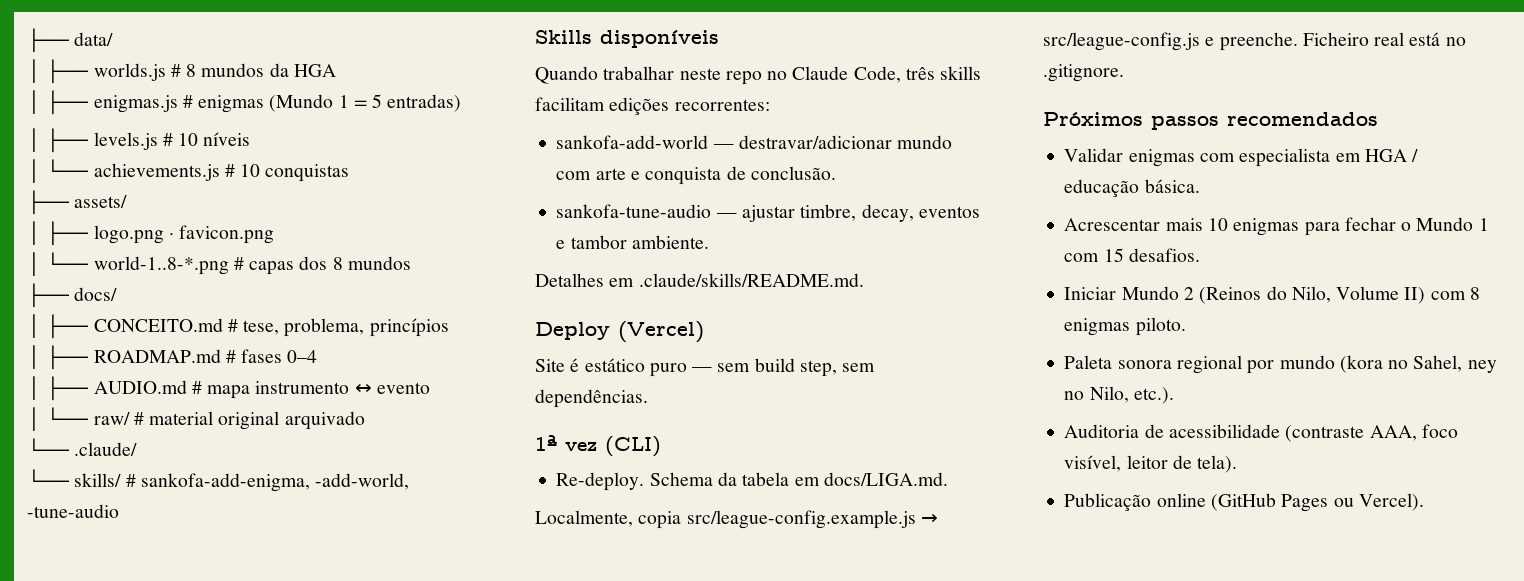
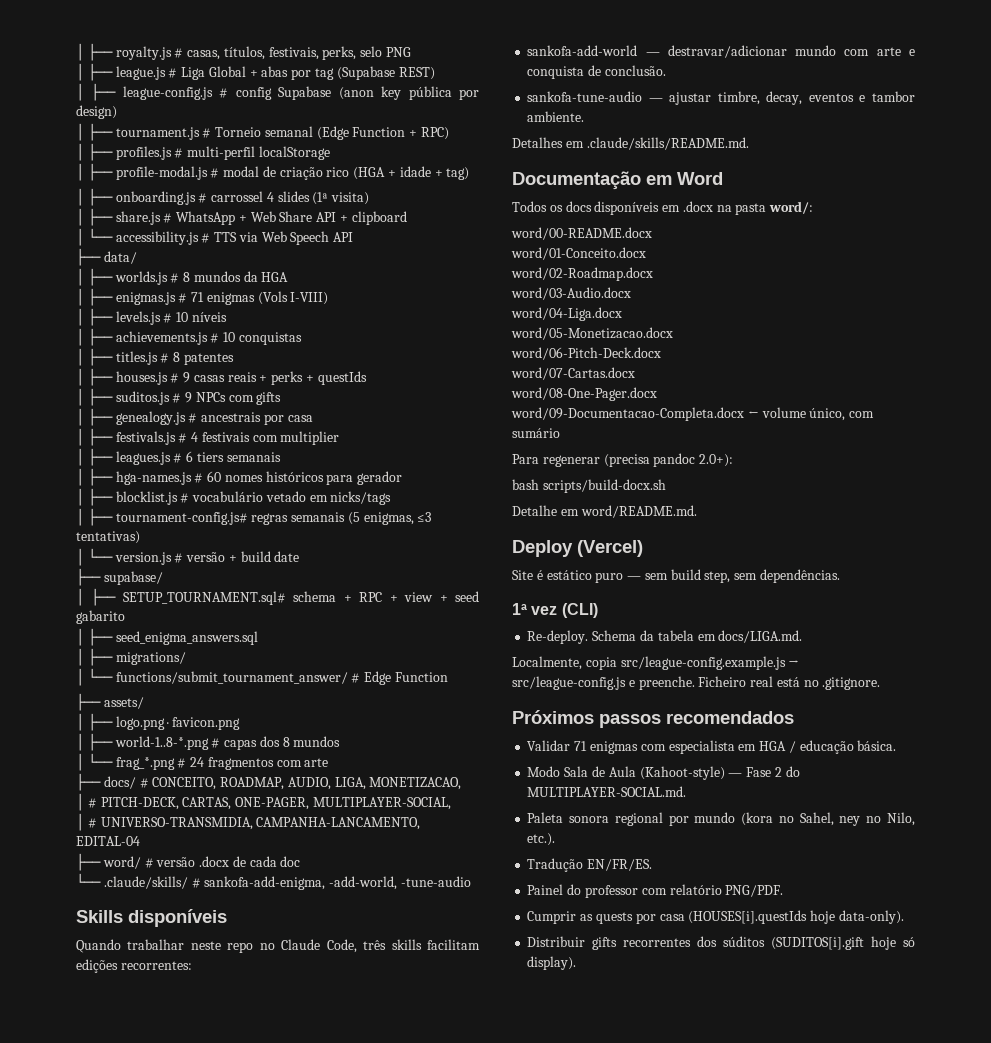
(27, 40) none -> [76,43,412,61] [76,63,435,81] [76,83,480,101] [76,105,117,119] [76,123,450,141] [76,143,330,161] [76,163,470,181] [76,188,370,206] [76,208,407,226] [76,228,354,246] │ ├── royalty.js # casas, títulos, festivais, perks, selo PNG // │ ├── league.js # Liga Global + abas por tag (Supabase REST) // │ ├── league-config.js # config Supabase (anon key pública por design) // │ ├── tournament.js # Torneio semanal (Edge Function + RPC) // │ ├── profiles.js # multi-perfil localStorage // │ ├── profile-modal.js # modal de criação rico (HGA + idade + tag) // │ ├── onboarding.js # carrossel 4 slides (1ª visita) // │ ├── share.js # WhatsApp + Web Share API + clipboard // │ └── accessibility.js # TTS via Web Speech API //
[198,94,462,113] enigmas (Mundo 1 = 5 entradas) -> [191,291,329,305] 71 enigmas (Vols I-VIII)
[46,159,90,177] └── -> [87,328,113,346] ├──
(350, 173) none -> [76,348,234,366] [76,368,367,386] [76,388,282,406] [76,408,313,426] [76,428,340,446] [76,448,281,466] [76,468,403,486] [76,488,392,506] [76,508,432,526] [76,531,140,544] [76,548,300,566] [76,568,163,586] [76,588,480,606] [76,610,125,624] [76,628,258,646] [76,648,186,666] [76,668,448,686] // │ ├── titles.js # 8 patentes // │ ├── houses.js # 9 casas reais + perks + questIds // │ ├── suditos.js # 9 NPCs com gifts // │ ├── genealogy.js # ancestrais por casa // │ ├── festivals.js # 4 festivais com multiplier // │ ├── leagues.js # 6 tiers semanais // │ ├── hga-names.js # 60 nomes históricos para gerador // │ ├── blocklist.js # vocabulário vetado em nicks/tags // │ ├── tournament-config.js# regras semanais (5 enigmas, ≤3 tentativas) // │ └── version.js # versão + build date // ├── supabase/ // │ ├── SETUP_TOURNAMENT.sql# schema + RPC + view + seed gabarito // │ ├── seed_enigma_answers.sql // │ ├── migrations/ // │ └── functions/submit_tournament_answer/ # Edge Function
[46,252,90,270] └── -> [87,733,113,751] ├──
[27,283,118,308] [27,314,449,339] [27,345,318,370] [27,376,430,401] [27,407,365,431] [27,438,138,456] [27,469,122,487] ├── docs/ // │ ├── CONCEITO.md # tese, problema, princípios // │ ├── ROADMAP.md # fases 0–4 // │ ├── AUDIO.md # mapa instrumento ↔ evento // │ └── raw/ # material original arquivado // └── .claude/ // └── skills/ -> [76,753,329,771] [76,773,462,791] [76,793,451,811] [76,813,421,831] [76,836,140,846] [76,853,301,871] [76,873,188,889] │ └── frag_*.png # 24 fragmentos com arte // ├── docs/ # CONCEITO, ROADMAP, AUDIO, LIGA, MONETIZACAO, // │ # PITCH-DECK, CARTAS, ONE-PAGER, MULTIPLAYER-SOCIAL, // │ # UNIVERSO-TRANSMIDIA, CAMPANHA-LANCAMENTO, EDITAL-04 // ├── word/ # versão .docx de cada doc // └── .claude/skills/
(864, 280) none -> [512,171,723,190] [512,201,814,215] [511,227,652,240] [511,247,646,260] [511,267,653,281] [511,287,631,300] [511,307,622,321] [511,327,673,340] [511,347,661,360] [511,367,635,380] [511,387,657,401] [511,407,875,421] [512,428,560,438] [512,453,734,467] [512,479,666,493] [512,505,697,518] // Documentação em Word // Todos os docs disponíveis em .docx na pasta word/: // word/00-README.docx // word/01-Conceito.docx // word/02-Roadmap.docx // word/03-Audio.docx // word/04-Liga.docx // word/05-Monetizacao.docx // word/06-Pitch-Deck.docx // word/07-Cartas.docx // word/08-One-Pager.docx // word/09-Documentacao-Completa.docx ← volume único, com sumário // Para regenerar (precisa pandoc 2.0+): // bash scripts/build-docx.sh // Detalhe em word/README.md.
(1124, 155) none -> [574,741,588,751] 71
[1064,217,1489,236] [1064,248,1200,262] [1064,286,1480,304] [1064,317,1186,336] Acrescentar mais 10 enigmas para fechar o Mundo 1 com 15 desafios. // Iniciar Mundo 2 (Reinos do Nilo, Volume II) com 8 enigmas piloto. -> [527,766,800,780] [527,786,687,797] Modo Sala de Aula (Kahoot-style) — Fase 2 do MULTIPLAYER-SOCIAL.md.
[1064,424,1458,442] [1064,455,1238,473] [1064,493,1424,512] Auditoria de acessibilidade (contraste AAA, foco visível, leitor de tela). // Publicação online (GitHub Pages ou Vercel). -> [527,858,653,872] [527,884,784,898] [527,910,904,924] [527,936,915,950] [527,956,577,970] Tradução EN/FR/ES. // Painel do professor com relatório PNG/PDF. // Cumprir as quests por casa (HOUSES[i].questIds hoje data-only). // Distribuir gifts recorrentes dos súditos (SUDITOS[i].gift hoje só display).

